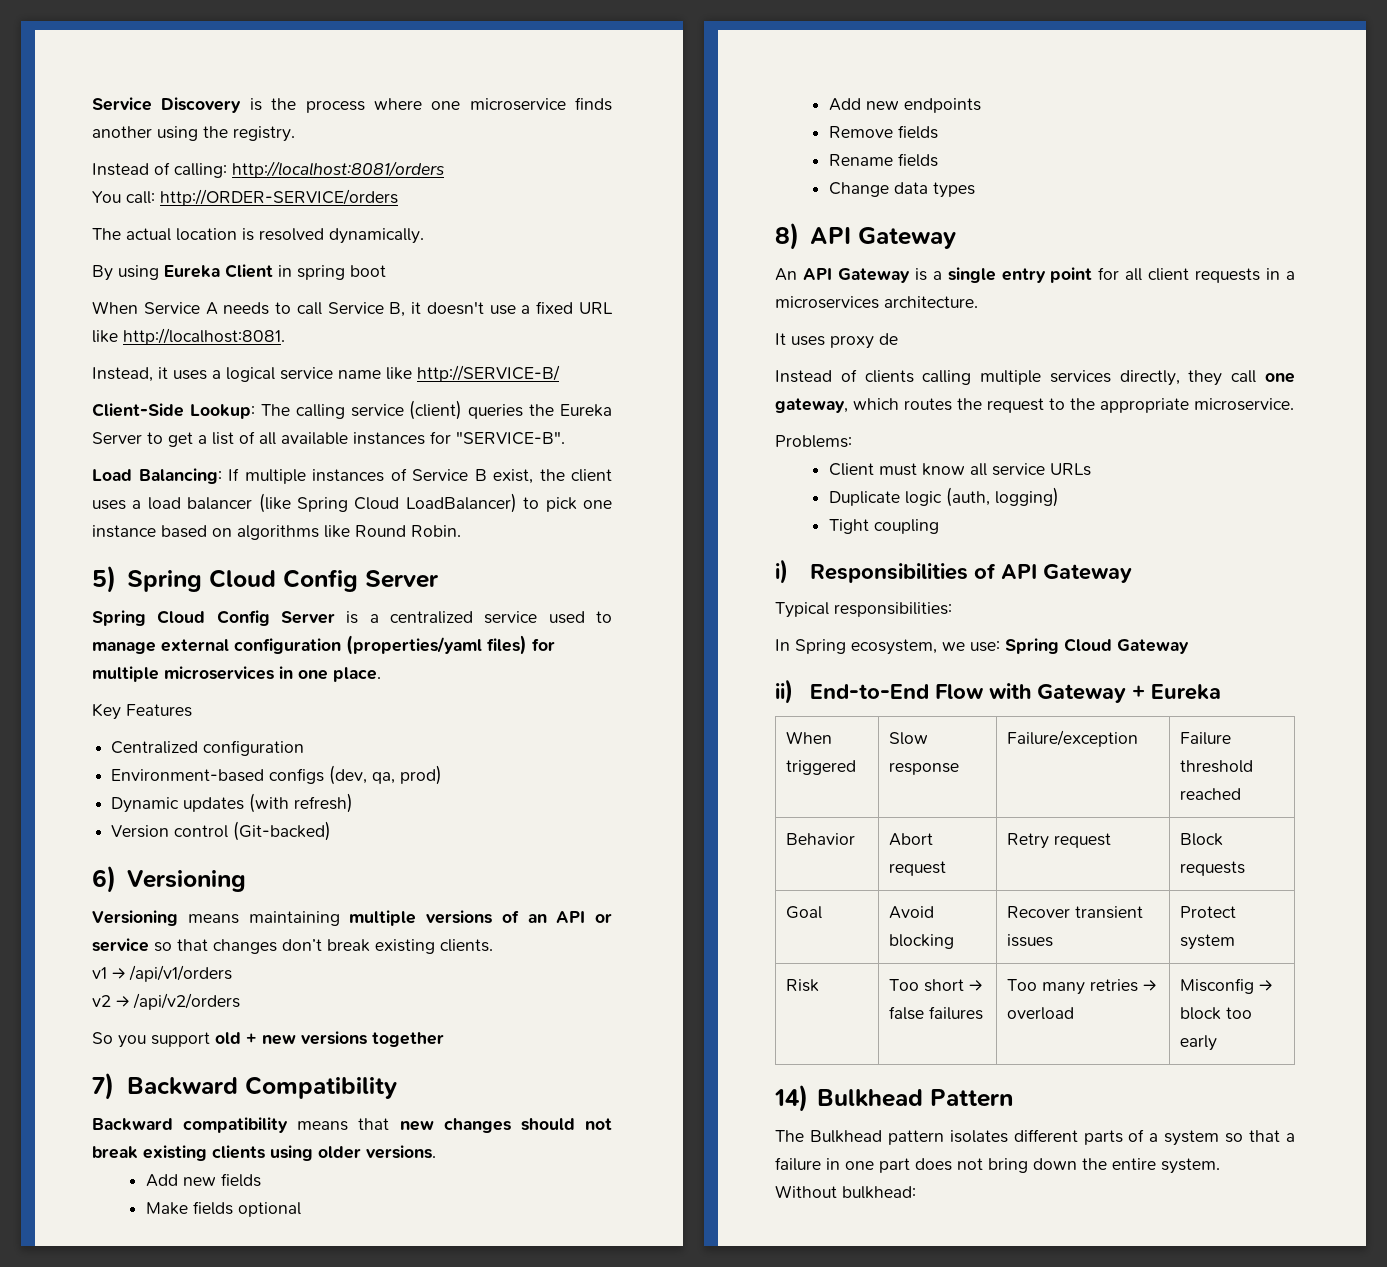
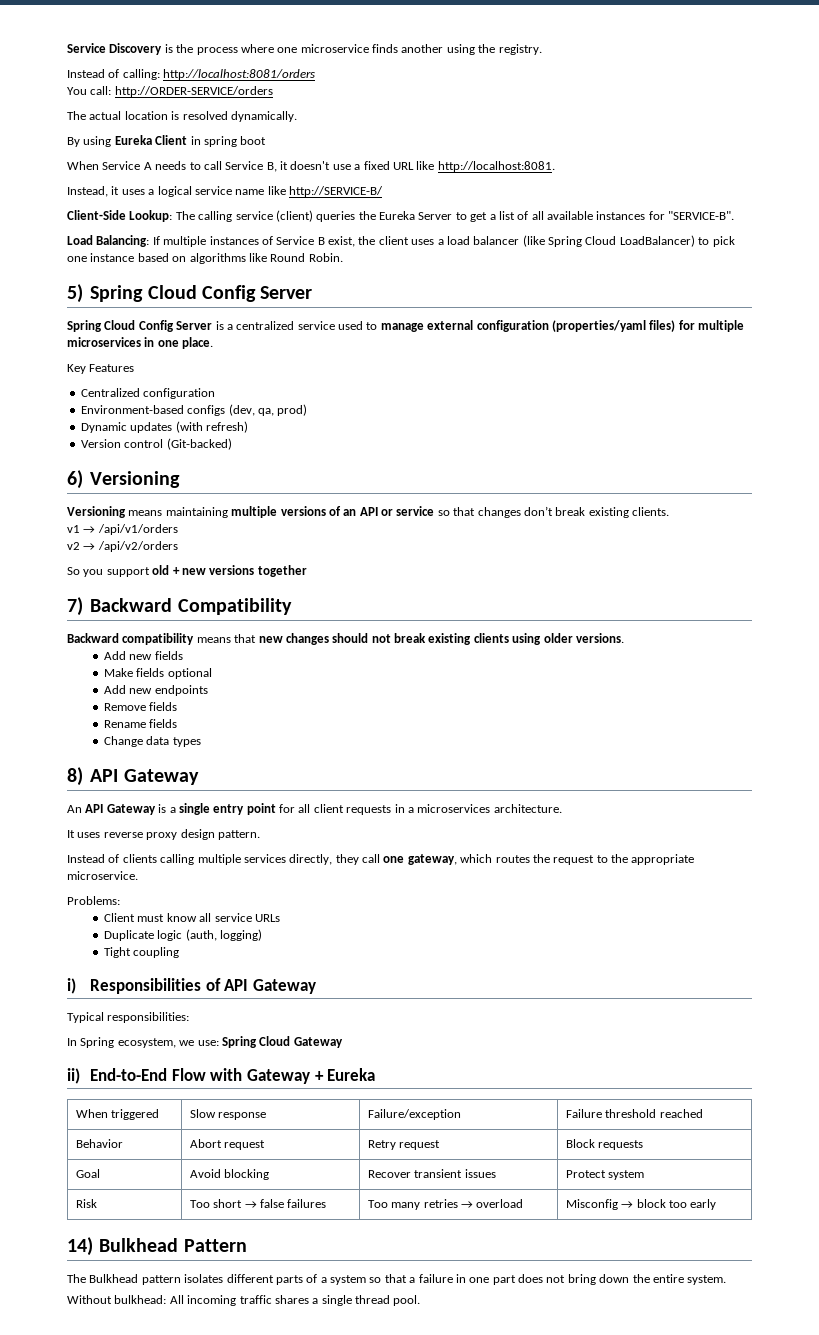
[830,333,898,349] proxy de -> [103,829,260,840] reverse proxy design pattern.
(916, 1192) none -> [169,1295,421,1306] All incoming traffic shares a single thread pool.

